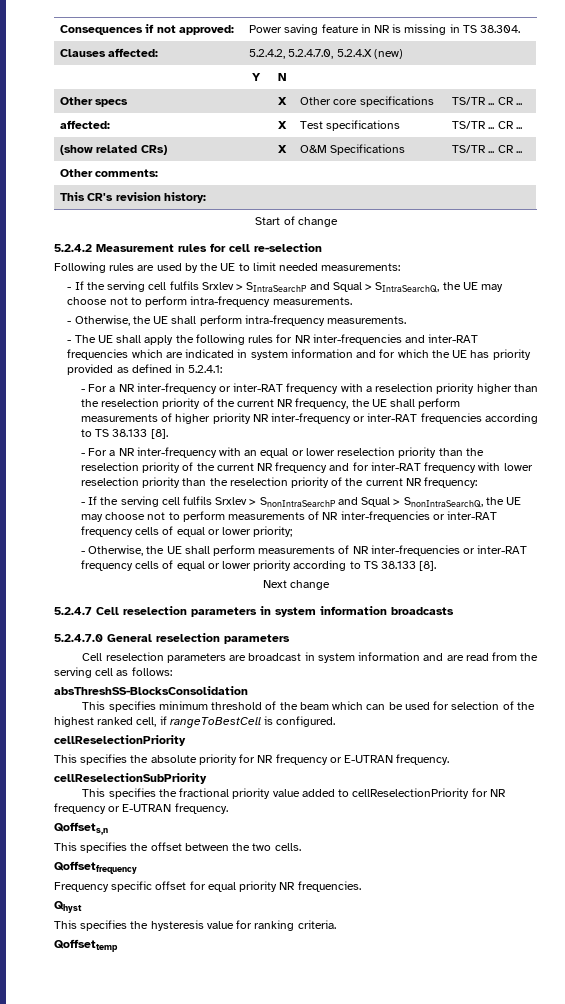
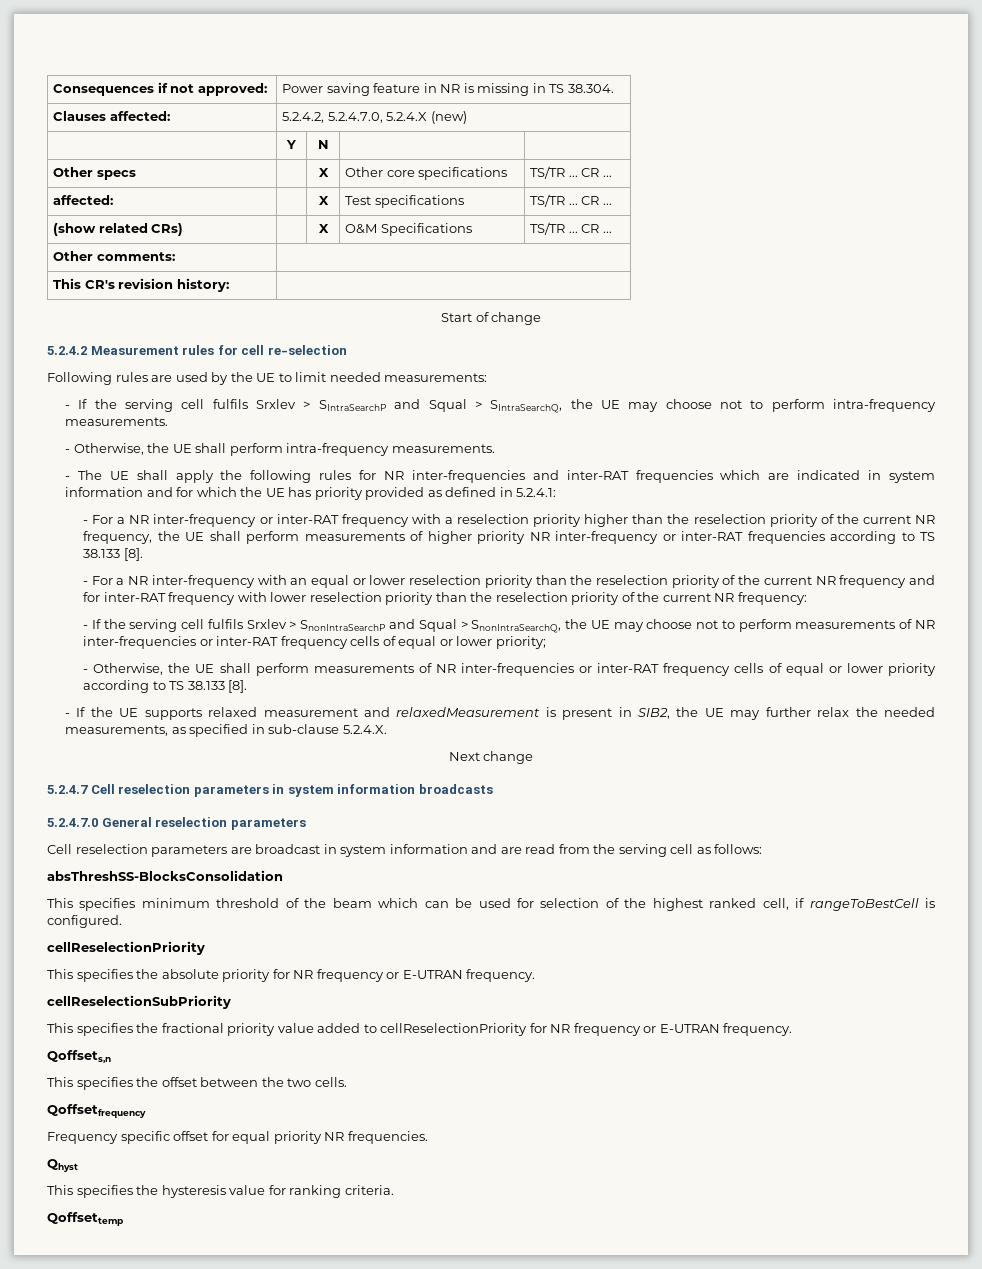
(437, 566) none -> [65,707,935,720] [65,724,387,737] // - If the UE supports relaxed measurement and relaxedMeasurement is present in SIB2, the UE may further relax the needed measurements, as specified in sub-clause 5.2.4.X.

